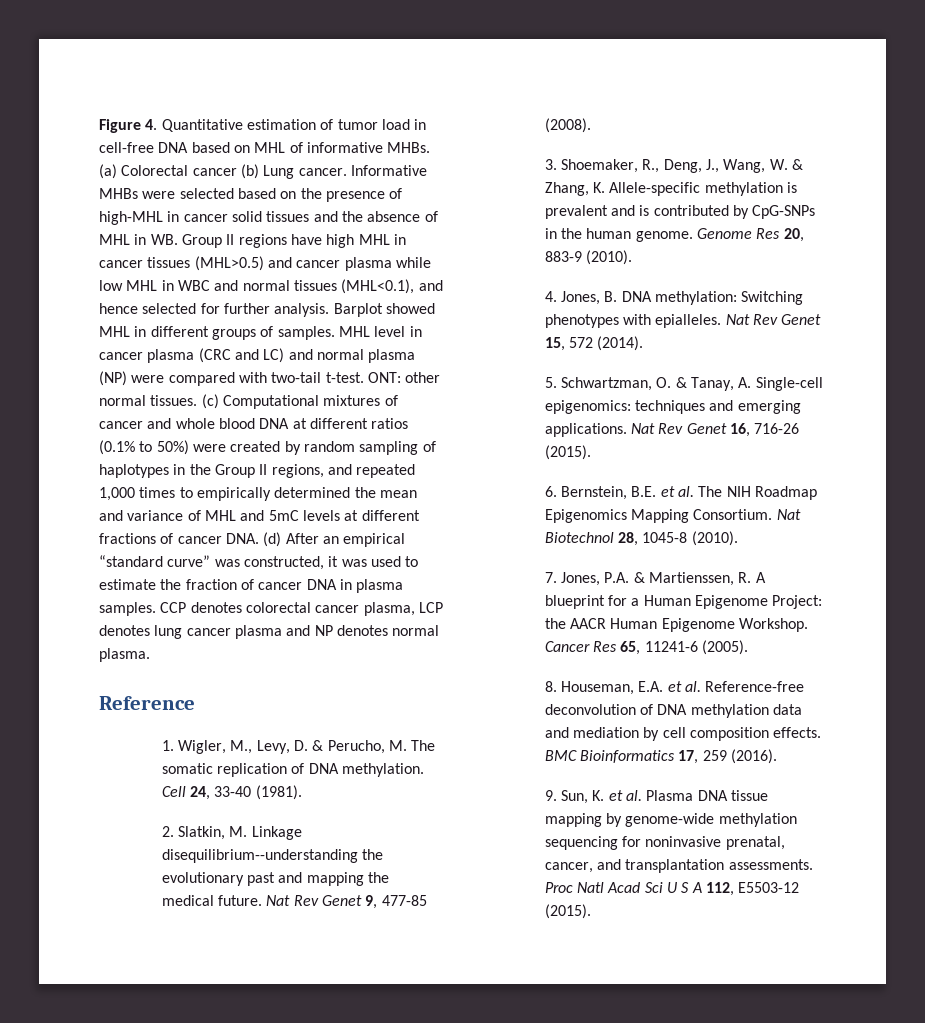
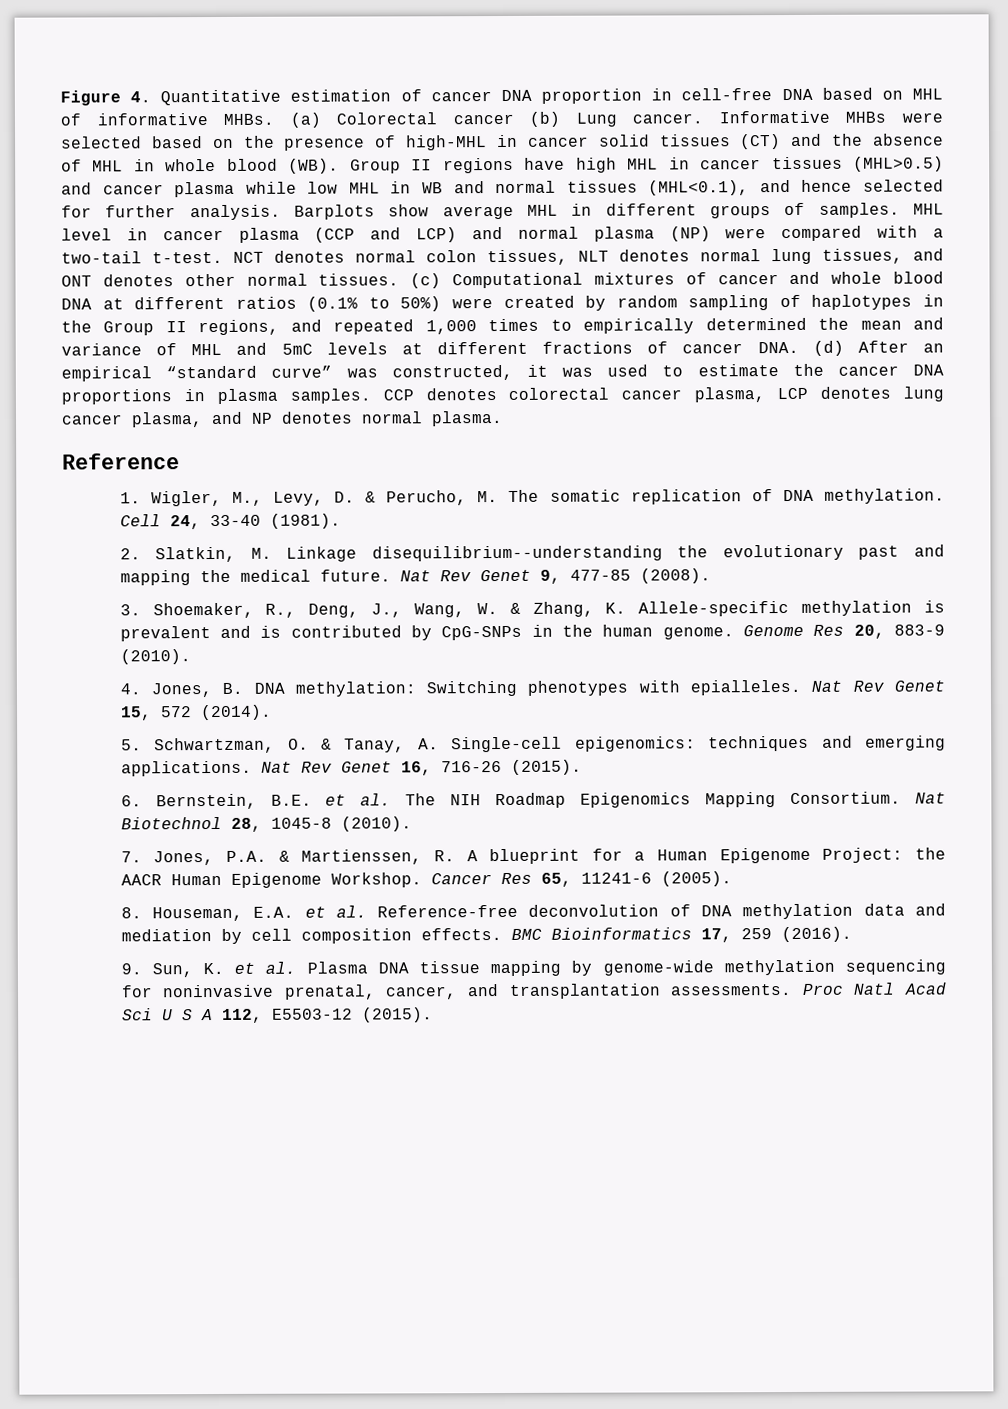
[337,119,410,130] tumor load -> [430,88,643,104] cancer DNA proportion
(310, 216) none -> [740,134,782,150] (CT)
[150,234,178,245] WB. -> [165,158,340,174] whole blood (WB).
[177,280,210,291] WBC -> [422,182,443,194] WB
[333,303,435,317] Barplot showed -> [294,204,514,220] Barplots show average
[198,348,285,363] (CRC and LC) -> [314,227,458,243] (CCP and LCP)
(267, 377) none -> [933,228,945,238] a
[367,372,401,383] ONT: -> [233,248,944,266] [61,274,174,287] NCT denotes normal colon tissues, NLT denotes normal lung tissues, and ONT denotes
[185,579,337,590] fraction of cancer DNA -> [837,364,944,376] [61,389,172,405] cancer DNA proportions
[234,625,282,639] plasma -> [131,412,203,428] plasma,

